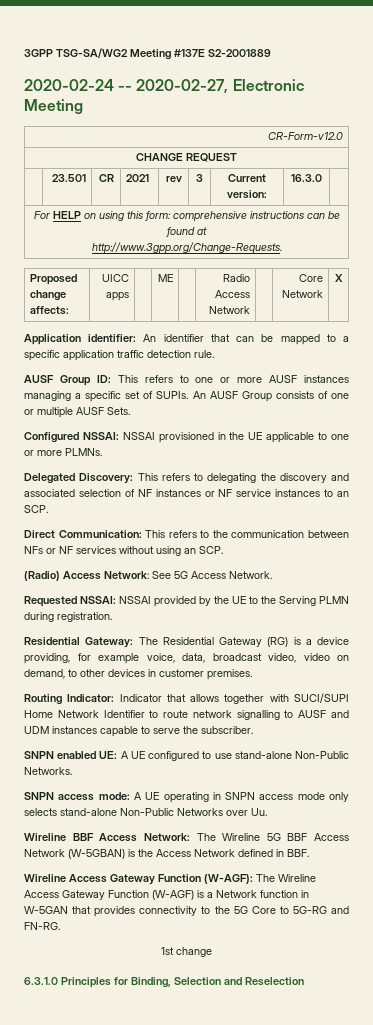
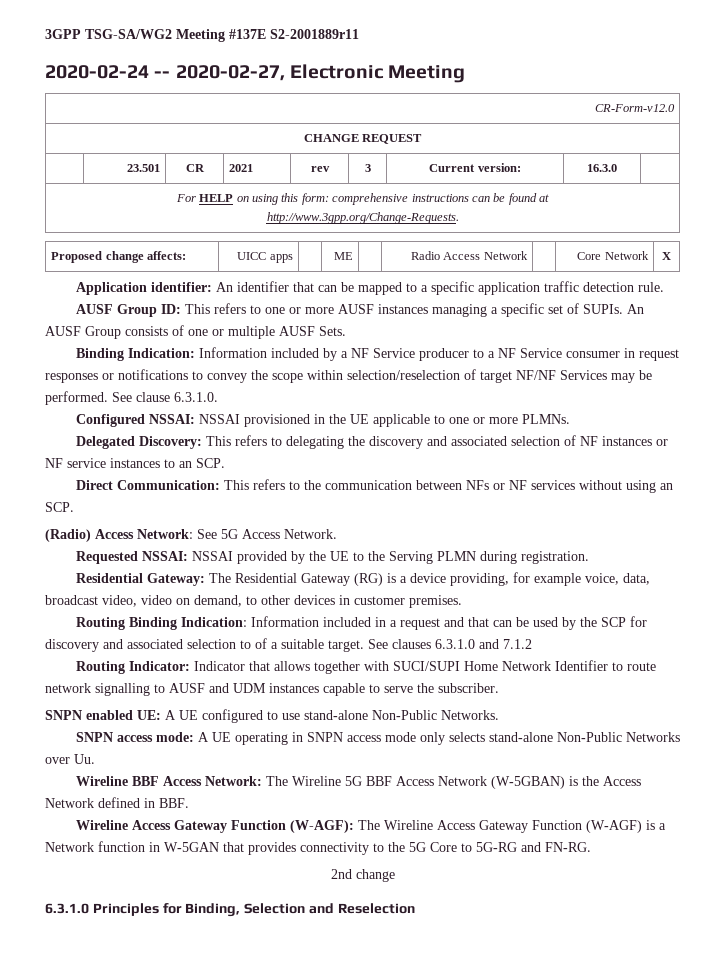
[208,49,271,57] S2-2001889 -> [270,29,359,39] S2-2001889r11
(130, 411) none -> [75,347,679,361] [45,369,652,383] [45,391,218,405] // Binding Indication: Information included by a NF Service producer to a NF Service consumer in request responses or notifications to convey the scope within selection/reselection of target NF/NF Services may be performed. See clause 6.3.1.0.
(252, 674) none -> [75,616,647,630] [45,638,532,652] // Routing Binding Indication: Information included in a request and that can be used by the SCP for discovery and associated selection to of a suitable target. See clauses 6.3.1.0 and 7.1.2
[161,947,174,955] 1st -> [330,869,352,879] 2nd

